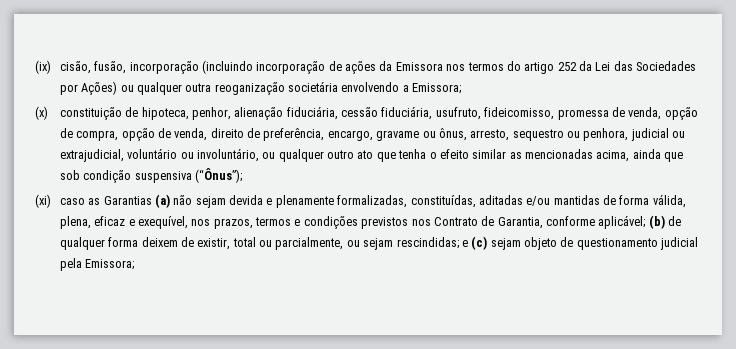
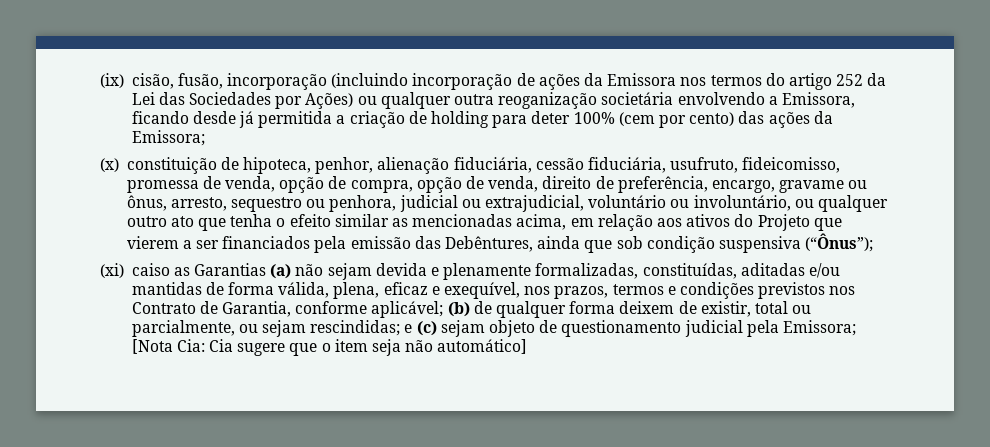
(409, 88) none -> [781,92,855,108] [131,111,833,128] Emissora, ficando desde já permitida a criação de holding para deter 100% (cem por cento) das ações da
(630, 156) none -> [570,214,842,231] [126,236,534,253] em relação aos ativos do Projeto que vierem a ser financiados pela emissão das Debêntures,
[59,198,85,205] caso -> [131,263,170,276] caiso
(135, 264) none -> [131,339,528,356] [Nota Cia: Cia sugere que o item seja não automático]

